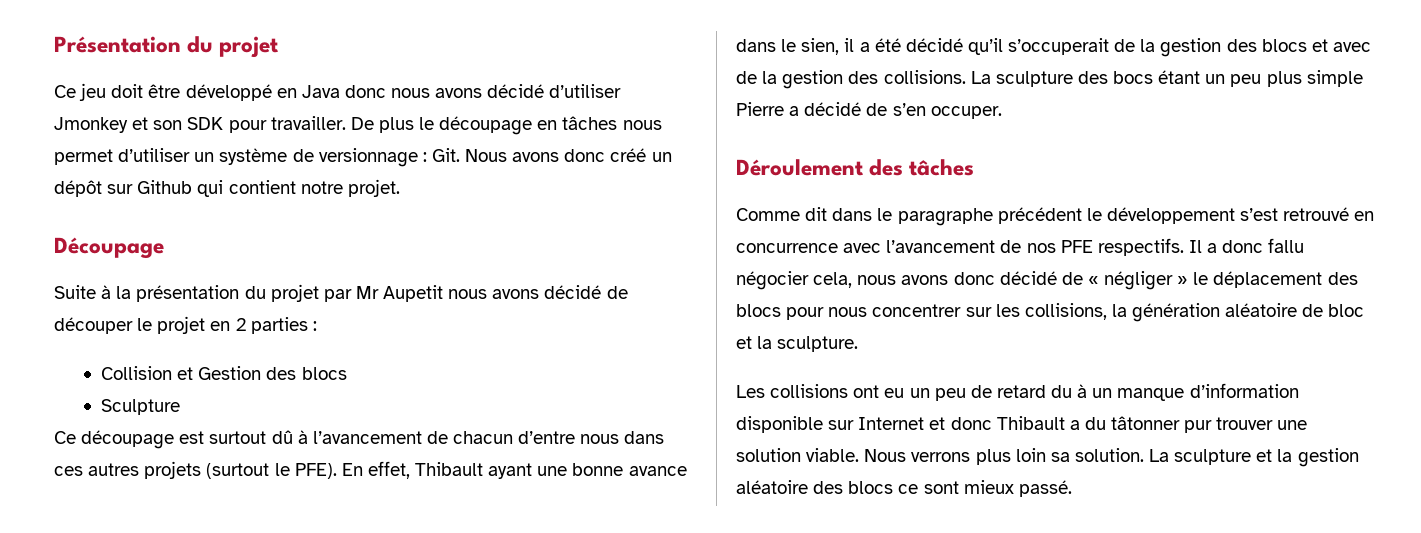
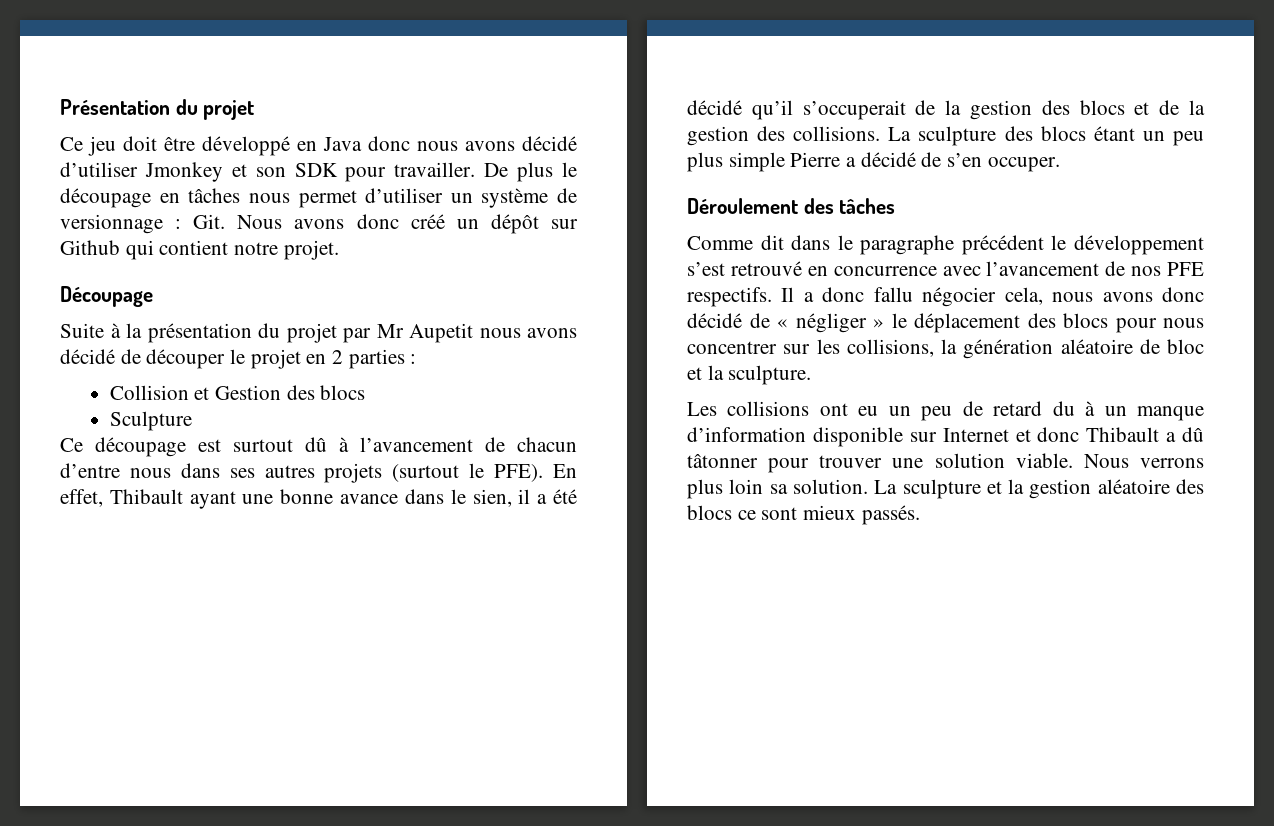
[54,466,83,476] ces -> [229,468,255,478] ses
[1332,42,1371,52] avec -> (1150, 108) none
[1113,71,1154,84] bocs -> [1040,126,1086,141] blocs
[1084,416,1213,433] du tâtonner pur -> [1182,427,1204,442] [687,454,810,473] dû tâtonner pour
[1018,480,1072,497] passé. -> [861,505,920,525] passés.

